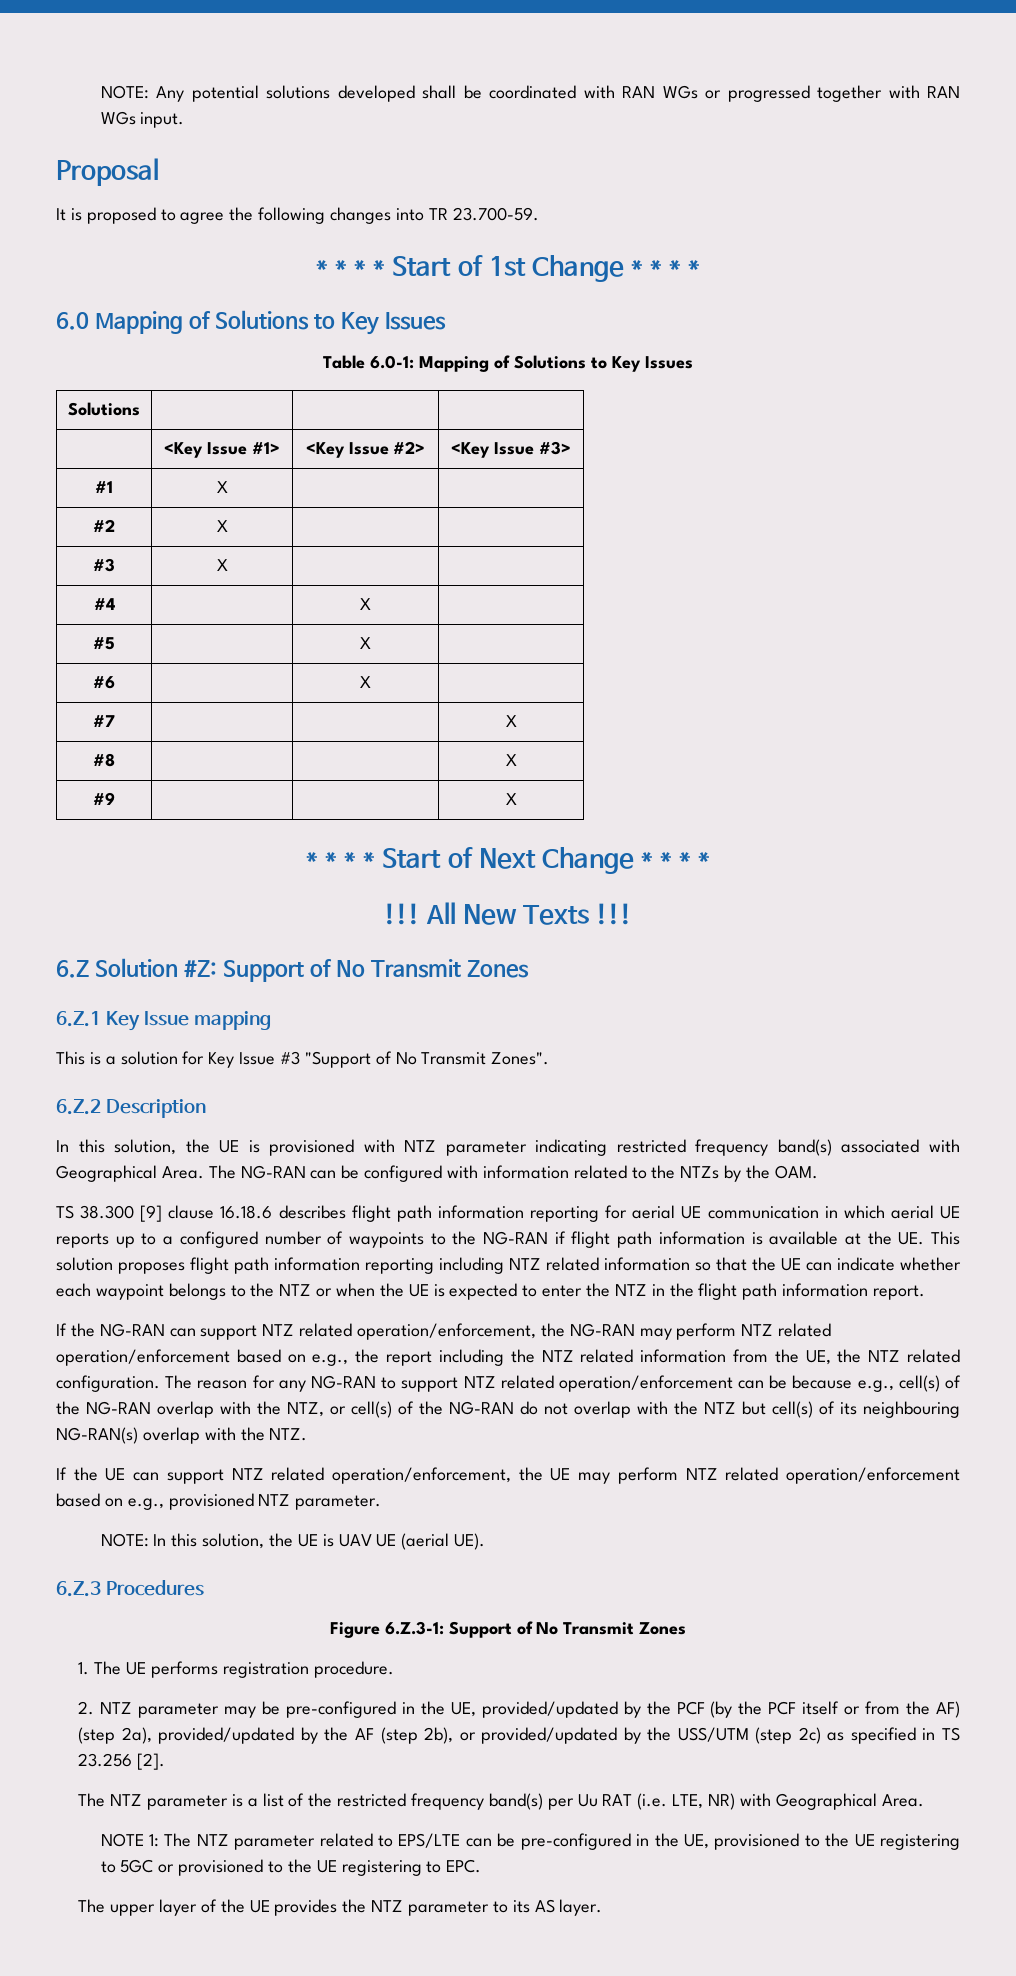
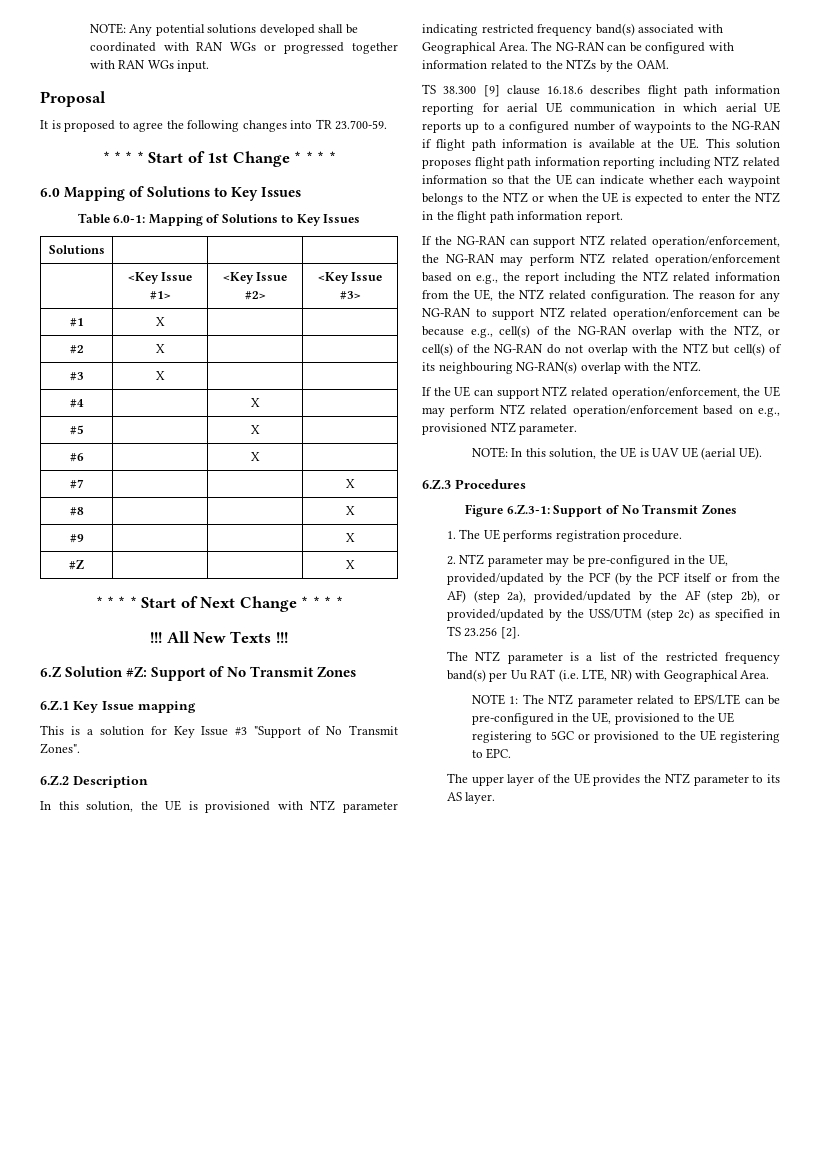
(517, 799) none -> [69,559,84,570] [345,560,355,569] // #Z | | | X

